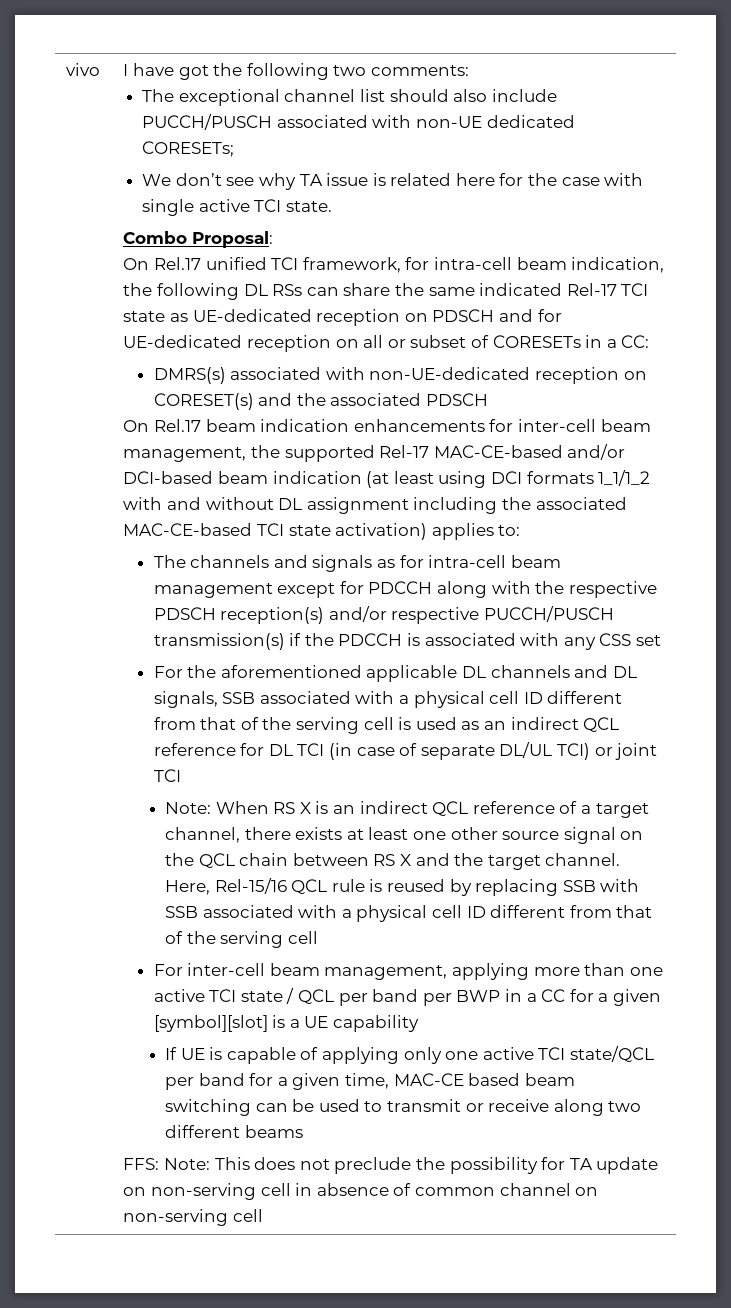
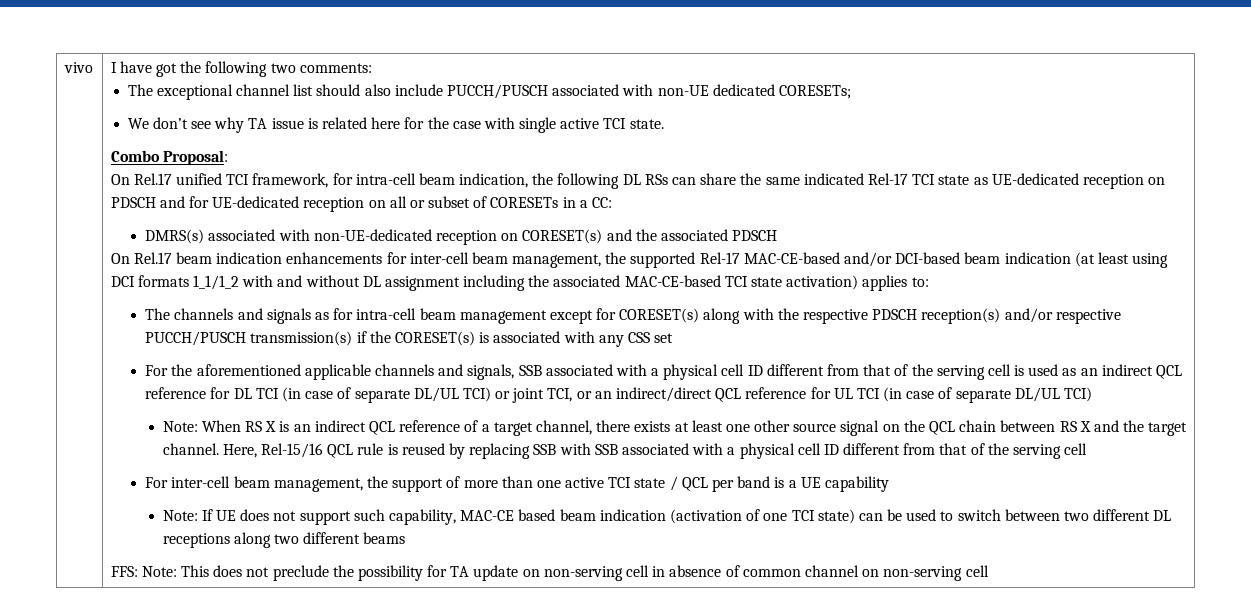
[368,581,433,594] PDCCH -> [619,308,700,323] CORESET(s)
[338,633,403,646] PDCCH -> [394,331,475,346] CORESET(s)
[461,665,637,678] DL channels and DL -> [374,364,464,376] channels and
[153,769,181,782] TCI -> [547,387,1093,403] TCI, or an indirect/direct QCL reference for UL TCI (in case of separate DL/UL TCI)
[451,963,529,980] applying -> [366,476,461,492] the support of
[422,989,661,1006] [153,1015,268,1032] per BWP in a CC for a given [symbol][slot] -> (771, 482) none
(419, 1023) none -> [162,510,198,521] Note:
[209,1046,654,1064] [165,1073,575,1090] [165,1099,550,1116] is capable of applying only one active TCI state/QCL per band for a given time, MAC-CE based beam switching can be used to transmit or receive -> [240,509,1172,525] [162,533,230,548] does not support such capability, MAC-CE based beam indication (activation of one TCI state) can be used to switch between two different DL receptions

